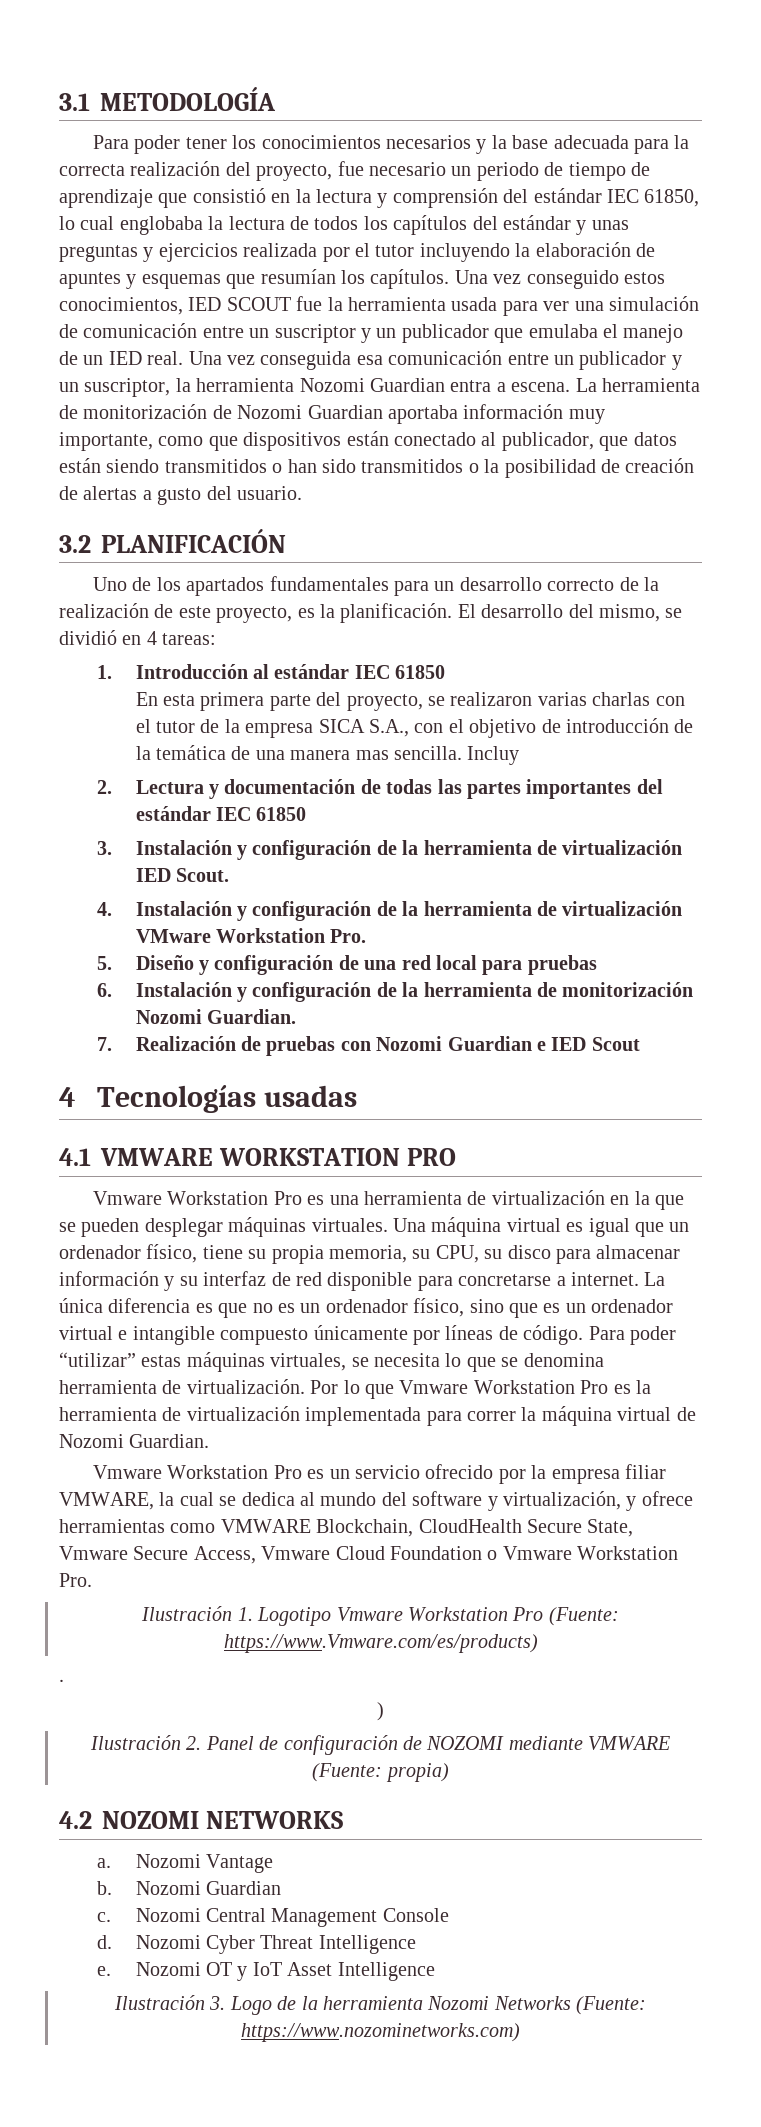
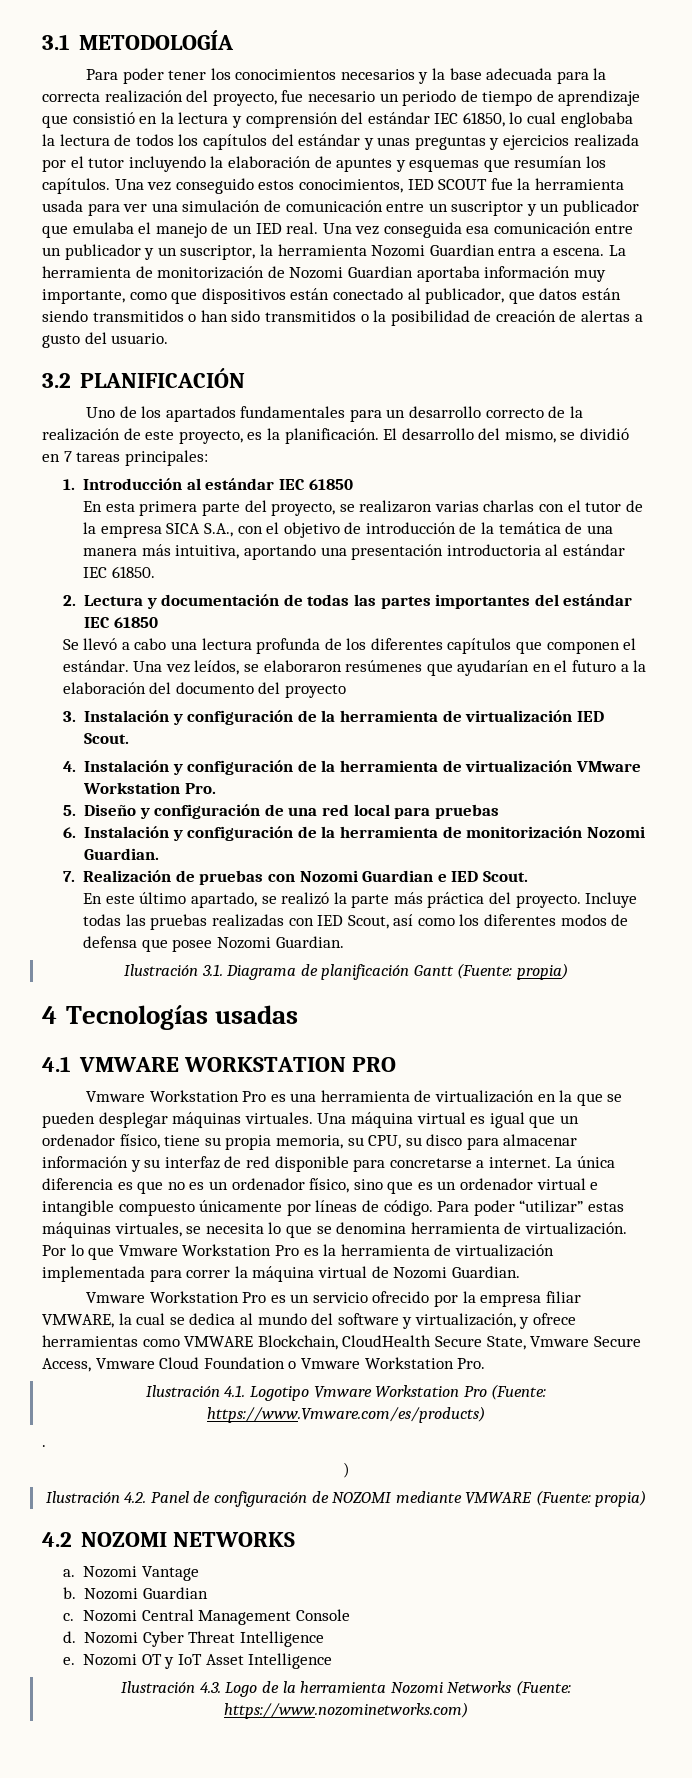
[146,631,217,645] 4 tareas: -> [63,450,208,466] 7 tareas principales:
[355,746,520,765] mas sencilla. Incluy -> [141,544,625,560] [83,566,155,578] más intuitiva, aportando una presentación introductoria al estándar IEC 61850.
(307, 814) none -> [62,638,637,654] [62,660,647,676] [62,682,346,698] // Se llevó a cabo una lectura profunda de los diferentes capítulos que componen el estándar. Una vez leídos, se elaboraron resúmenes que ayudarían en el futuro a la elaboración del documento del proyecto
[591,1037,640,1051] Scout -> [482,871,528,882] [83,892,638,908] [83,914,629,930] [83,936,344,952] [123,963,569,980] Scout. // En este último apartado, se realizó la parte más práctica del proyecto. Incluye todas las pruebas realizadas con IED Scout, así como los diferentes modos de defensa que posee Nozomi Guardian. // Ilustración 3.1. Diagrama de planificación Gantt (Fuente: propia)
[237,1607,253,1621] 1. -> [224,1385,246,1397] 4.1.
[186,1736,202,1750] 2. -> [124,1492,147,1503] 4.2.
[209,1996,226,2010] 3. -> [199,1682,221,1693] 4.3.

